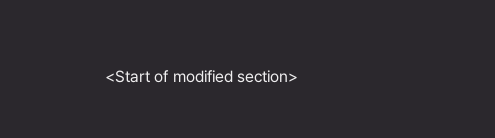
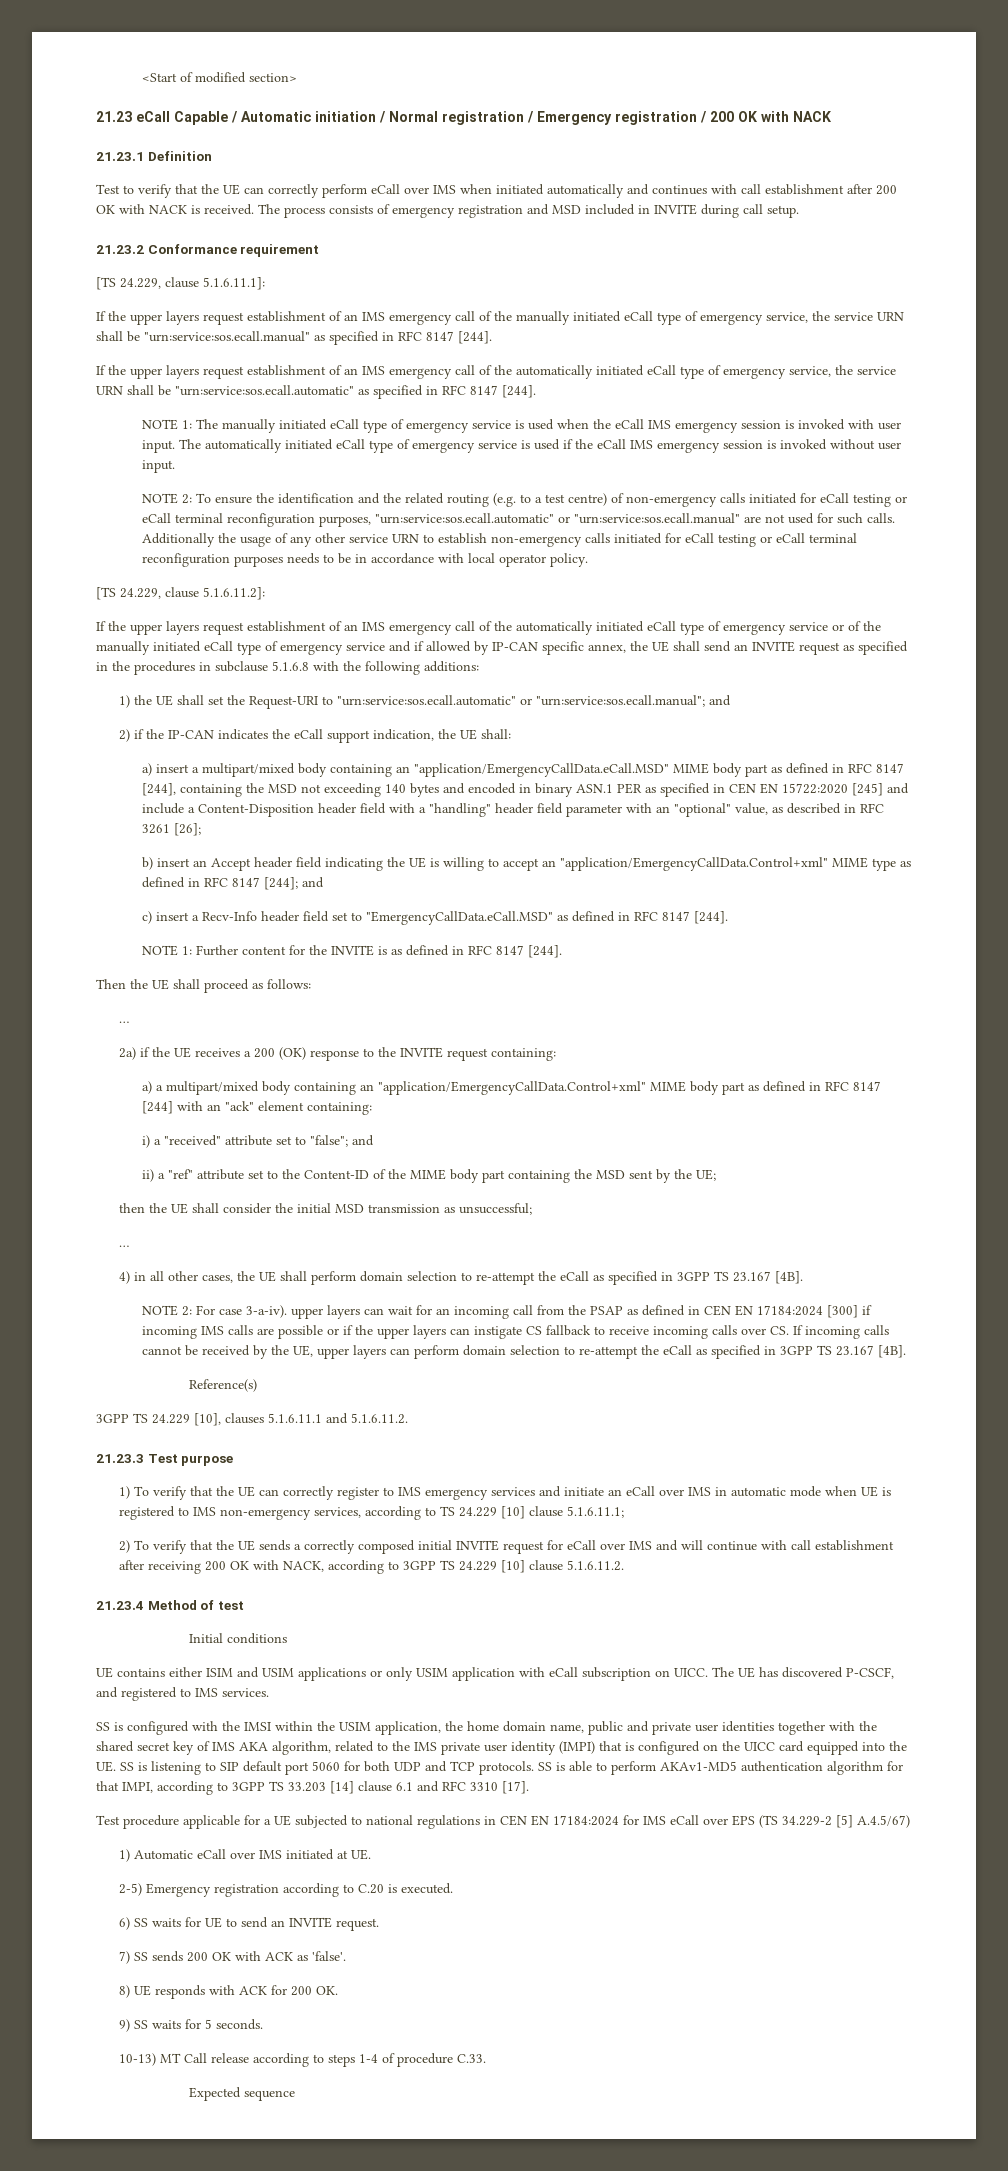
(299, 76) none -> [96,111,832,125] [96,151,212,161] [96,184,897,198] [96,204,799,218] [96,244,320,257] [96,277,265,290] [96,311,904,325] [96,331,492,345] [96,365,896,379] [96,385,536,399] [142,419,902,433] [142,439,902,453] [142,460,176,473] [142,493,908,507] [142,513,896,527] [142,533,858,547] [142,553,589,567] [96,587,265,600] [96,621,881,635] [96,641,908,655] [96,661,479,675] [119,695,732,709] [119,729,512,743] [142,763,905,777] [142,783,910,797] [142,803,885,817] [142,823,202,836] [142,857,912,871] [142,877,325,890] [142,911,729,925] [142,945,563,958] [96,979,311,993] [119,1021,130,1023] [119,1047,557,1061] [142,1081,882,1095] [142,1101,373,1115] [142,1135,375,1148] [142,1169,717,1183] [119,1203,533,1215] [119,1245,130,1247] [119,1271,804,1285] [142,1305,873,1319] [142,1325,890,1339] [142,1345,907,1359] [188,1379,257,1392] [96,1413,408,1426] [96,1454,234,1466] [119,1486,892,1500] [119,1506,625,1520] [119,1540,895,1554] [119,1560,625,1574] [96,1600,244,1610] [188,1633,287,1644] [96,1667,894,1681] [96,1687,269,1701] [96,1721,877,1735] [96,1741,907,1755] [96,1761,903,1775] [96,1781,529,1795] [96,1815,910,1829] [119,1849,372,1862] [119,1883,454,1897] [119,1917,380,1931] [119,1951,347,1964] [119,1985,339,1999] [119,2019,264,2032] [119,2053,487,2067] [188,2087,295,2101] // 21.23 eCall Capable / Automatic initiation / Normal registration / Emergency registration / 200 OK with NACK // 21.23.1 Definition // Test to verify that the UE can correctly perform eCall over IMS when initiated automatically and continues with call establishment after 200 OK with NACK is received. The process consists of emergency registration and MSD included in INVITE during call setup. // 21.23.2 Conformance requirement // [TS 24.229, clause 5.1.6.11.1]: // If the upper layers request establishment of an IMS emergency call of the manually initiated eCall type of emergency service, the service URN shall be "urn:service:sos.ecall.manual" as specified in RFC 8147 [244]. // If the upper layers request establishment of an IMS emergency call of the automatically initiated eCall type of emergency service, the service URN shall be "urn:service:sos.ecall.automatic" as specified in RFC 8147 [244]. // NOTE 1: The manually initiated eCall type of emergency service is used when the eCall IMS emergency session is invoked with user input. The automatically initiated eCall type of emergency service is used if the eCall IMS emergency session is invoked without user input. // NOTE 2: To ensure the identification and the related routing (e.g. to a test centre) of non-emergency calls initiated for eCall testing or eCall terminal reconfiguration purposes, "urn:service:sos.ecall.automatic" or "urn:service:sos.ecall.manual" are not used for such calls. Additionally the usage of any other service URN to establish non-emergency calls initiated for eCall testing or eCall terminal reconfiguration purposes needs to be in accordance with local operator policy. // [TS 24.229, clause 5.1.6.11.2]: // If the upper layers request establishment of an IMS emergency call of the automatically initiated eCall type of emergency service or of the manually initiated eCall type of emergency service and if allowed by IP-CAN specific annex, the UE shall send an INVITE request as specified in the procedures in subclause 5.1.6.8 with the following additions: // 1) the UE shall set the Request-URI to "urn:service:sos.ecall.automatic" or "urn:service:sos.ecall.manual"; and // 2) if the IP-CAN indicates the eCall support indication, the UE shall: // a) insert a multipart/mixed body containing an "application/EmergencyCallData.eCall.MSD" MIME body part as defined in RFC 8147 [244], containing the MSD not exceeding 140 bytes and encoded in binary ASN.1 PER as specified in CEN EN 15722:2020 [245] and include a Content-Disposition header field with a "handling" header field parameter with an "optional" value, as described in RFC 3261 [26]; // b) insert an Accept header field indicating the UE is willing to accept an "application/EmergencyCallData.Control+xml" MIME type as defined in RFC 8147 [244]; and // c) insert a Recv-Info header field set to "EmergencyCallData.eCall.MSD" as defined in RFC 8147 [244]. // NOTE 1: Further content for the INVITE is as defined in RFC 8147 [244]. // Then the UE shall proceed as follows: // … // 2a) if the UE receives a 200 (OK) response to the INVITE request containing: // a) a multipart/mixed body containing an "application/EmergencyCallData.Control+xml" MIME body part as defined in RFC 8147 [244] with an "ack" element containing: // i) a "received" attribute set to "false"; and // ii) a "ref" attribute set to the Content-ID of the MIME body part containing the MSD sent by the UE; // then the UE shall consider the initial MSD transmission as unsuccessful; // … // 4) in all other cases, the UE shall perform domain selection to re-attempt the eCall as specified in 3GPP TS 23.167 [4B]. // NOTE 2: For case 3-a-iv). upper layers can wait for an incoming call from the PSAP as defined in CEN EN 17184:2024 [300] if incoming IMS calls are possible or if the upper layers can instigate CS fallback to receive incoming calls over CS. If incoming calls cannot be received by the UE, upper layers can perform domain selection to re-attempt the eCall as specified in 3GPP TS 23.167 [4B]. // Reference(s) // 3GPP TS 24.229 [10], clauses 5.1.6.11.1 and 5.1.6.11.2. // 21.23.3 Test purpose // 1) To verify that the UE can correctly register to IMS emergency services and initiate an eCall over IMS in automatic mode when UE is registered to IMS non-emergency services, according to TS 24.229 [10] clause 5.1.6.11.1; // 2) To verify that the UE sends a correctly composed initial INVITE request for eCall over IMS and will continue with call establishment after receiving 200 OK with NACK, according to 3GPP TS 24.229 [10] clause 5.1.6.11.2. // 21.23.4 Method of test // Initial conditions // UE contains either ISIM and USIM applications or only USIM application with eCall subscription on UICC. The UE has discovered P-CSCF, and registered to IMS services. // SS is configured with the IMSI within the USIM application, the home domain name, public and private user identities together with the shared secret key of IMS AKA algorithm, related to the IMS private user identity (IMPI) that is configured on the UICC card equipped into the UE. SS is listening to SIP default port 5060 for both UDP and TCP protocols. SS is able to perform AKAv1-MD5 authentication algorithm for that IMPI, according to 3GPP TS 33.203 [14] clause 6.1 and RFC 3310 [17]. // Test procedure applicable for a UE subjected to national regulations in CEN EN 17184:2024 for IMS eCall over EPS (TS 34.229-2 [5] A.4.5/67) // 1) Automatic eCall over IMS initiated at UE. // 2-5) Emergency registration according to C.20 is executed. // 6) SS waits for UE to send an INVITE request. // 7) SS sends 200 OK with ACK as 'false'. // 8) UE responds with ACK for 200 OK. // 9) SS waits for 5 seconds. // 10-13) MT Call release according to steps 1-4 of procedure C.33. // Expected sequence

